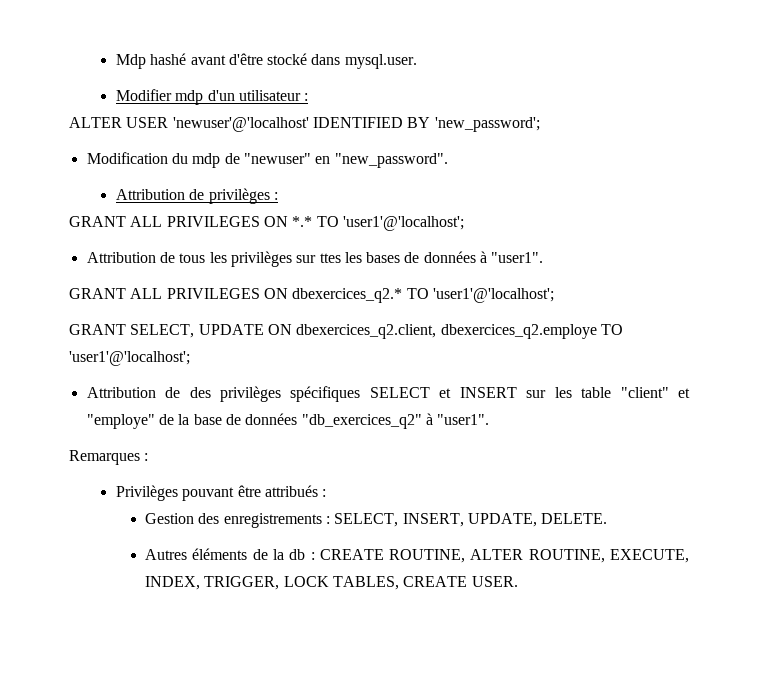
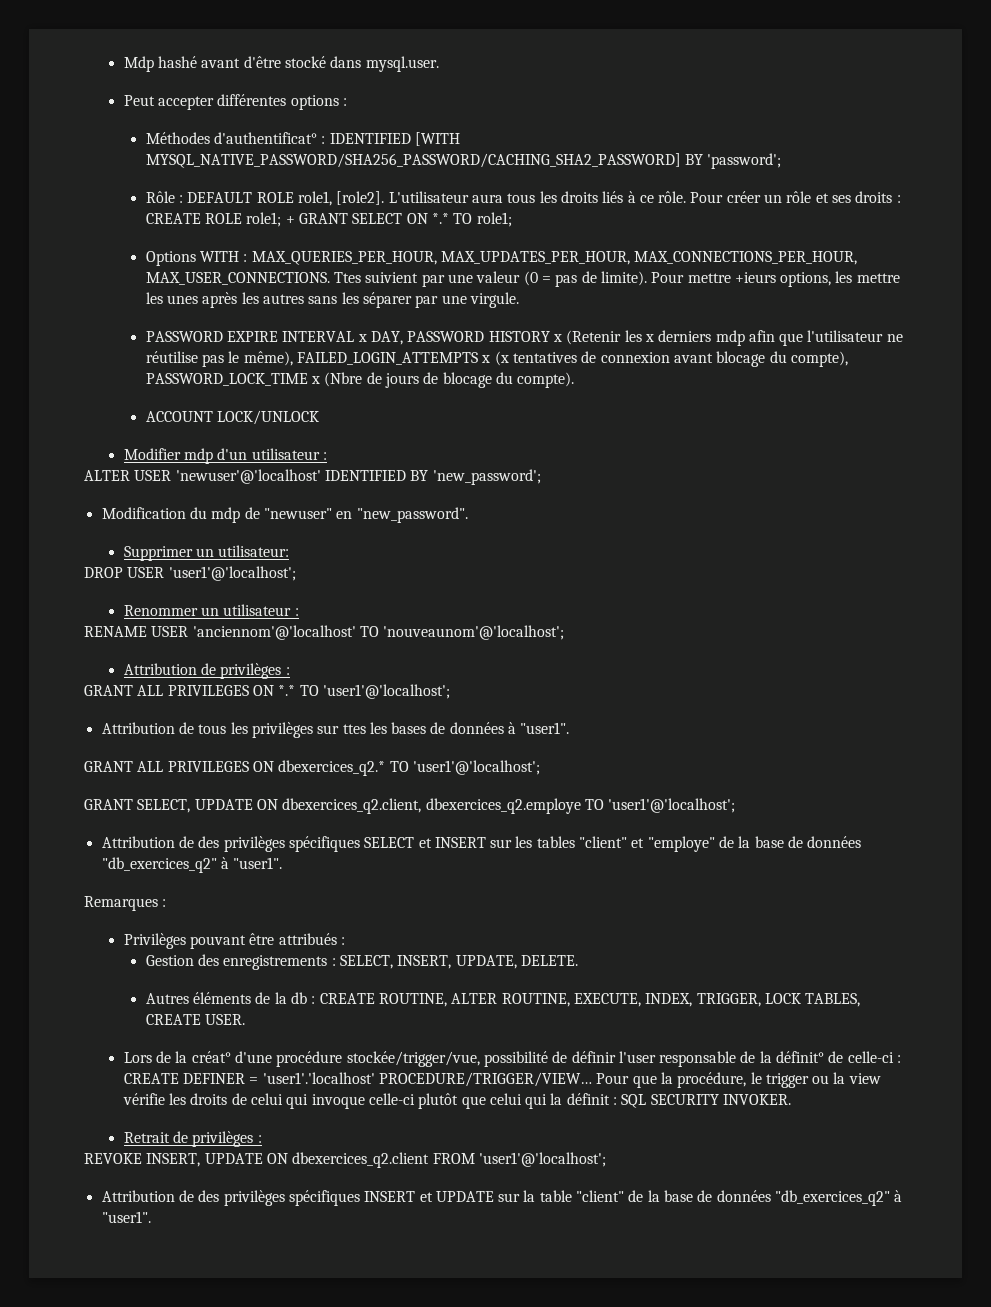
(417, 61) none -> [123,94,347,110] [145,132,460,146] [145,153,782,169] [145,191,901,206] [145,212,512,227] [145,251,858,266] [145,271,900,287] [145,292,519,308] [145,330,903,346] [145,351,848,367] [145,372,575,388] [145,410,319,425] // Peut accepter différentes options : // Méthodes d'authentificat° : IDENTIFIED [WITH MYSQL_NATIVE_PASSWORD/SHA256_PASSWORD/CACHING_SHA2_PASSWORD] BY 'password'; // Rôle : DEFAULT ROLE role1, [role2]. L'utilisateur aura tous les droits liés à ce rôle. Pour créer un rôle et ses droits : CREATE ROLE role1; + GRANT SELECT ON *.* TO role1; // Options WITH : MAX_QUERIES_PER_HOUR, MAX_UPDATES_PER_HOUR, MAX_CONNECTIONS_PER_HOUR, MAX_USER_CONNECTIONS. Ttes suivient par une valeur (0 = pas de limite). Pour mettre +ieurs options, les mettre les unes après les autres sans les séparer par une virgule. // PASSWORD EXPIRE INTERVAL x DAY, PASSWORD HISTORY x (Retenir les x derniers mdp afin que l'utilisateur ne réutilise pas le même), FAILED_LOGIN_ATTEMPTS x (x tentatives de connexion avant blocage du compte), PASSWORD_LOCK_TIME x (Nbre de jours de blocage du compte). // ACCOUNT LOCK/UNLOCK
(448, 160) none -> [123,545,290,561] [84,566,296,581] [123,604,299,616] [84,625,565,640] // Supprimer un utilisateur: // DROP USER 'user1'@'localhost'; // Renommer un utilisateur : // RENAME USER 'anciennom'@'localhost' TO 'nouveaunom'@'localhost';
[581,387,612,398] table -> [536,836,575,848] tables
(518, 581) none -> [123,1051,902,1067] [123,1072,881,1088] [122,1093,792,1109] [123,1131,262,1147] [84,1152,606,1168] [101,1190,903,1206] [101,1211,151,1223] // Lors de la créat° d'une procédure stockée/trigger/vue, possibilité de définir l'user responsable de la définit° de celle-ci : CREATE DEFINER = 'user1'.'localhost' PROCEDURE/TRIGGER/VIEW… Pour que la procédure, le trigger ou la view vérifie les droits de celui qui invoque celle-ci plutôt que celui qui la définit : SQL SECURITY INVOKER. // Retrait de privilèges : // REVOKE INSERT, UPDATE ON dbexercices_q2.client FROM 'user1'@'localhost'; // Attribution de des privilèges spécifiques INSERT et UPDATE sur la table "client" de la base de données "db_exercices_q2" à "user1".

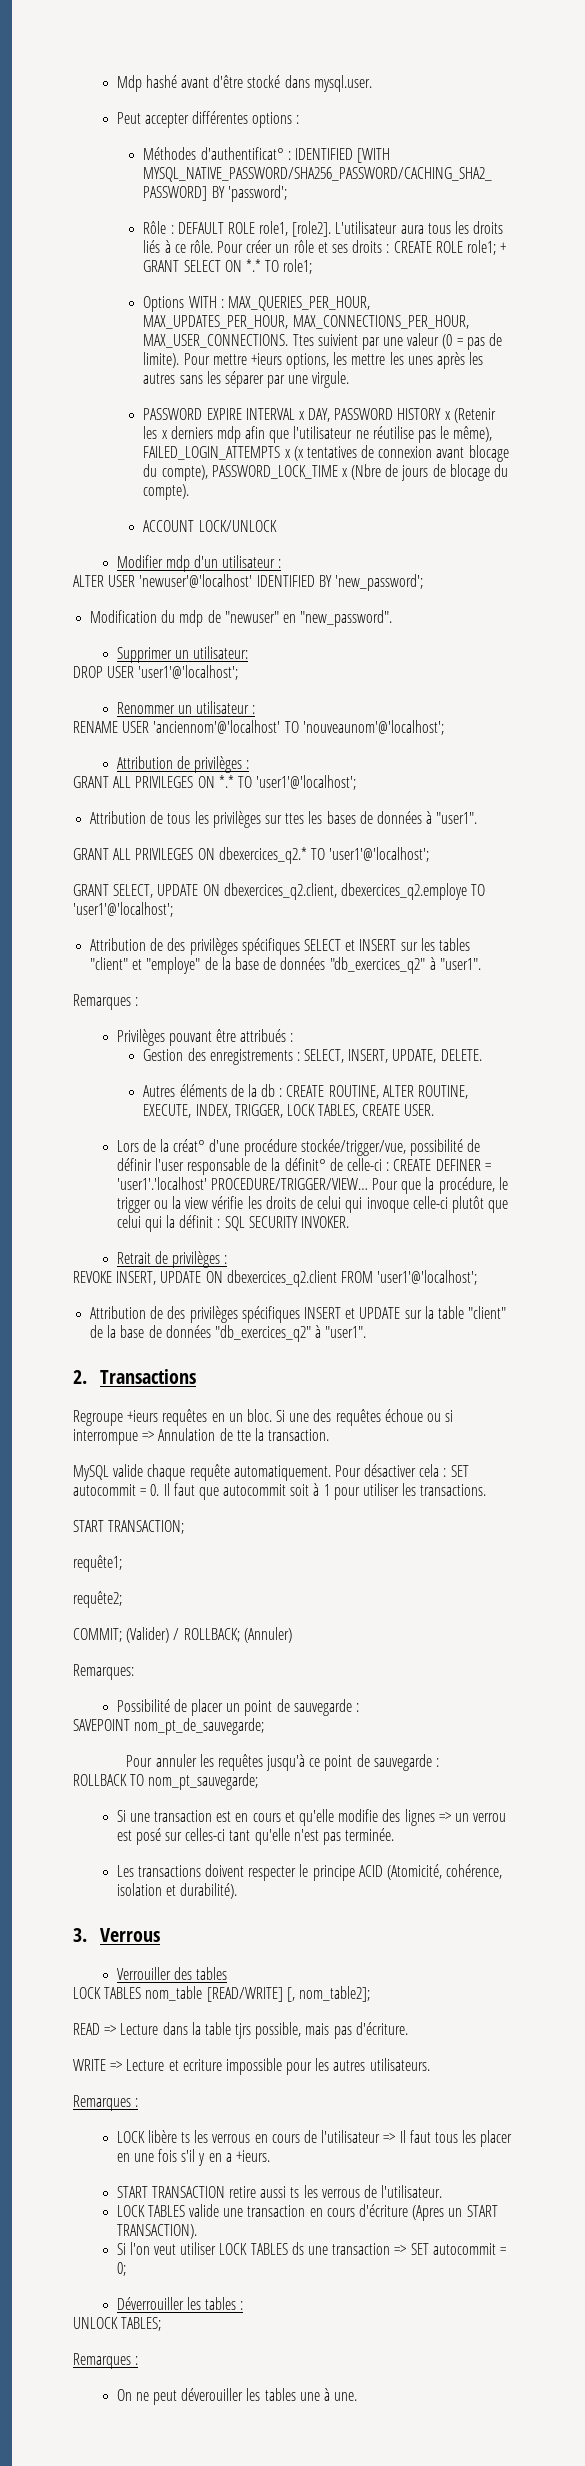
(151, 1217) none -> [73,1369,196,1384] [73,1409,454,1426] [73,1428,330,1445] [73,1464,469,1481] [73,1483,487,1500] [73,1520,185,1534] [73,1555,122,1572] [73,1591,122,1608] [73,1627,292,1643] [73,1664,134,1680] [116,1699,360,1716] [73,1718,265,1735] [126,1754,439,1771] [73,1773,259,1790] [116,1809,507,1826] [116,1828,395,1845] [116,1864,503,1881] [116,1883,238,1899] [73,1928,160,1942] [116,1967,228,1980] [73,1986,370,2002] [73,2022,408,2039] [73,2058,430,2075] [73,2095,139,2111] [116,2130,513,2147] [116,2149,271,2166] [116,2185,443,2198] [116,2204,498,2221] [116,2224,197,2239] [116,2242,506,2255] [116,2262,126,2276] [116,2297,244,2310] [73,2317,162,2331] [73,2353,139,2369] [116,2388,358,2405] // 2. Transactions // Regroupe +ieurs requêtes en un bloc. Si une des requêtes échoue ou si interrompue => Annulation de tte la transaction. // MySQL valide chaque requête automatiquement. Pour désactiver cela : SET autocommit = 0. Il faut que autocommit soit à 1 pour utiliser les transactions. // START TRANSACTION; // requête1; // requête2; // COMMIT; (Valider) / ROLLBACK; (Annuler) // Remarques: // Possibilité de placer un point de sauvegarde : // SAVEPOINT nom_pt_de_sauvegarde; // Pour annuler les requêtes jusqu'à ce point de sauvegarde : // ROLLBACK TO nom_pt_sauvegarde; // Si une transaction est en cours et qu'elle modifie des lignes => un verrou est posé sur celles-ci tant qu'elle n'est pas terminée. // Les transactions doivent respecter le principe ACID (Atomicité, cohérence, isolation et durabilité). // 3. Verrous // Verrouiller des tables // LOCK TABLES nom_table [READ/WRITE] [, nom_table2]; // READ => Lecture dans la table tjrs possible, mais pas d'écriture. // WRITE => Lecture et ecriture impossible pour les autres utilisateurs. // Remarques : // LOCK libère ts les verrous en cours de l'utilisateur => Il faut tous les placer en une fois s'il y en a +ieurs. // START TRANSACTION retire aussi ts les verrous de l'utilisateur. // LOCK TABLES valide une transaction en cours d'écriture (Apres un START TRANSACTION). // Si l'on veut utiliser LOCK TABLES ds une transaction => SET autocommit = 0; // Déverrouiller les tables : // UNLOCK TABLES; // Remarques : // On ne peut déverouiller les tables une à une.

